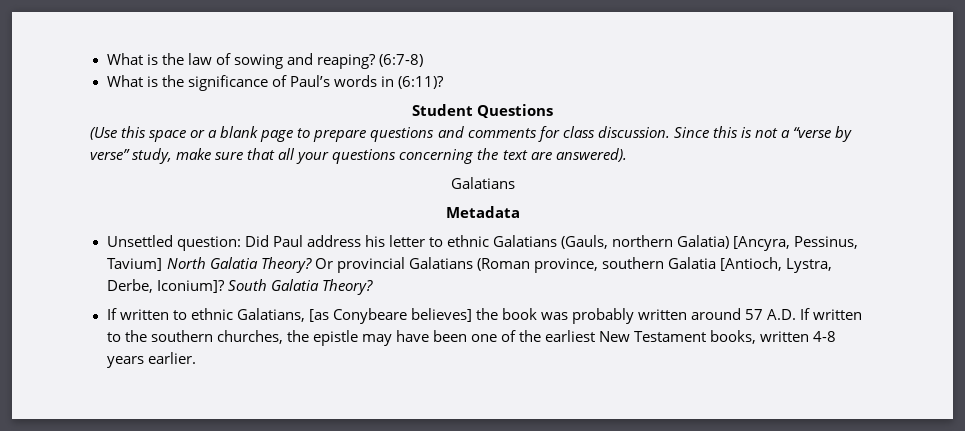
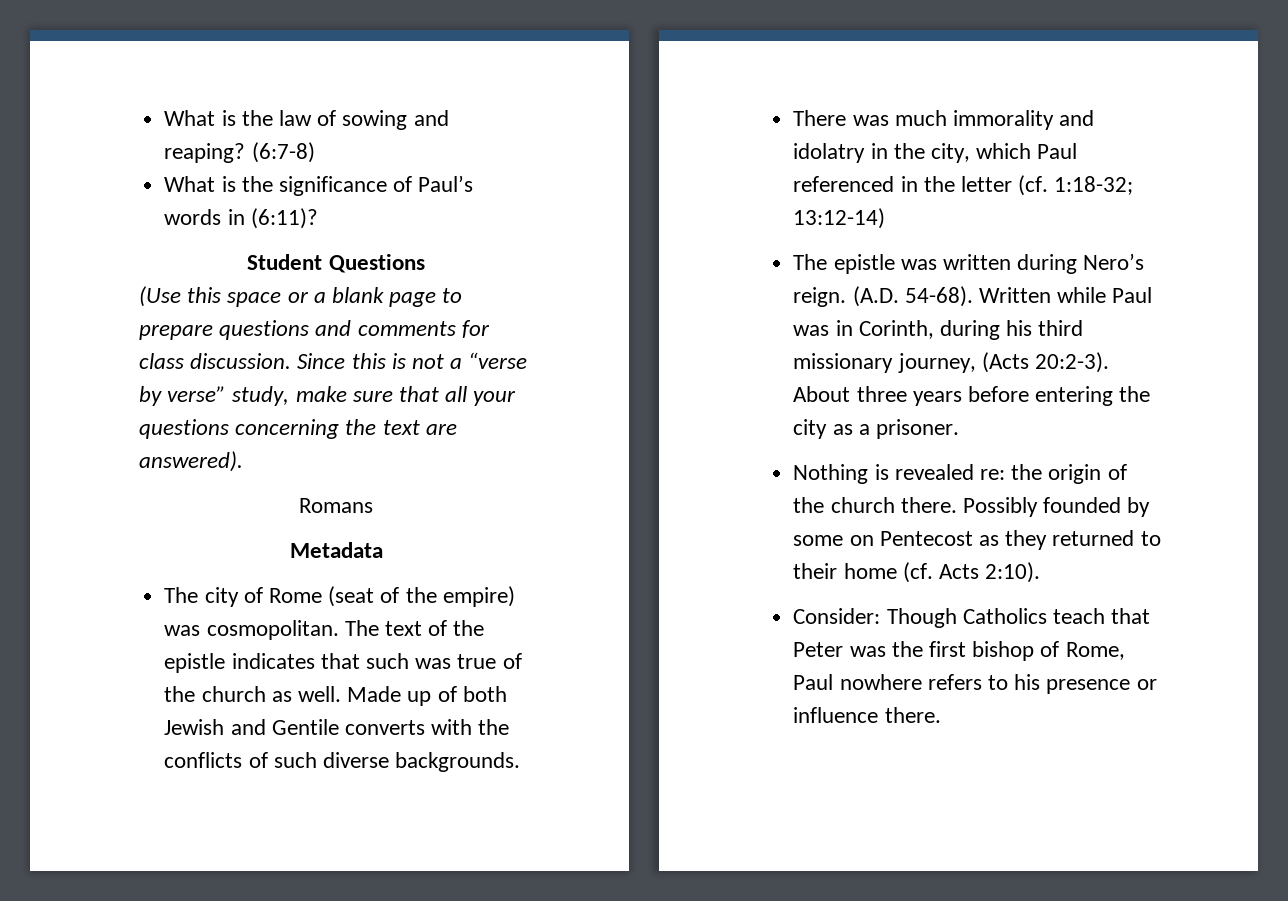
[450,177,515,189] Galatians -> [299,498,373,513] Romans
[106,235,859,251] [106,257,833,273] [106,279,373,295] [106,308,863,324] [106,330,837,346] [106,352,196,368] Unsettled question: Did Paul address his letter to ethnic Galatians (Gauls, northern Galatia) [Ancyra, Pessinus, Tavium] North Galatia Theory? Or provincial Galatians (Roman province, southern Galatia [Antioch, Lystra, Derbe, Iconium]? South Galatia Theory? // If written to ethnic Galatians, [as Conybeare believes] the book was probably written around 57 A.D. If written to the southern churches, the epistle may have been one of the earliest New Testament books, written 4-8 years earlier. -> [164,586,515,607] [164,620,485,640] [164,653,522,673] [164,686,507,706] [164,719,510,735] [164,752,521,772] [793,110,1095,130] [793,143,1078,163] [793,175,1134,196] [793,208,886,229] [793,253,1145,274] [793,286,1153,307] [793,320,1084,340] [793,352,1109,373] [793,386,1151,406] [793,419,959,439] [793,464,1127,484] [793,497,1151,517] [793,530,1161,550] [793,562,1041,583] [793,608,1151,628] [793,641,1125,661] [793,674,1157,694] [793,707,941,723] The city of Rome (seat of the empire) was cosmopolitan. The text of the epistle indicates that such was true of the church as well. Made up of both Jewish and Gentile converts with the conflicts of such diverse backgrounds. // There was much immorality and idolatry in the city, which Paul referenced in the letter (cf. 1:18-32; 13:12-14) // The epistle was written during Nero’s reign. (A.D. 54-68). Written while Paul was in Corinth, during his third missionary journey, (Acts 20:2-3). About three years before entering the city as a prisoner. // Nothing is revealed re: the origin of the church there. Possibly founded by some on Pentecost as they returned to their home (cf. Acts 2:10). // Consider: Though Catholics teach that Peter was the first bishop of Rome, Paul nowhere refers to his presence or influence there.

